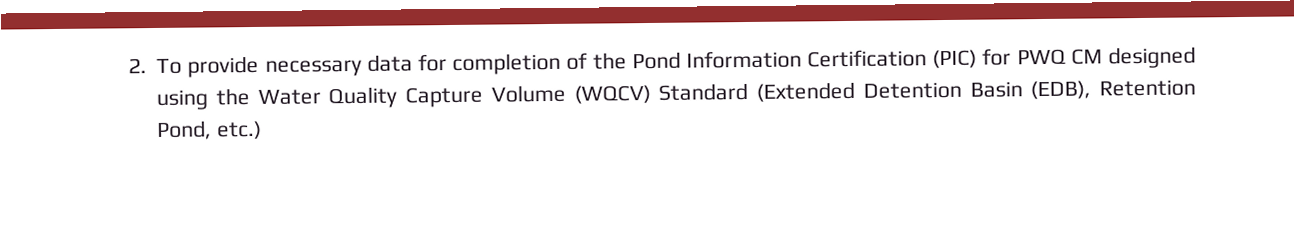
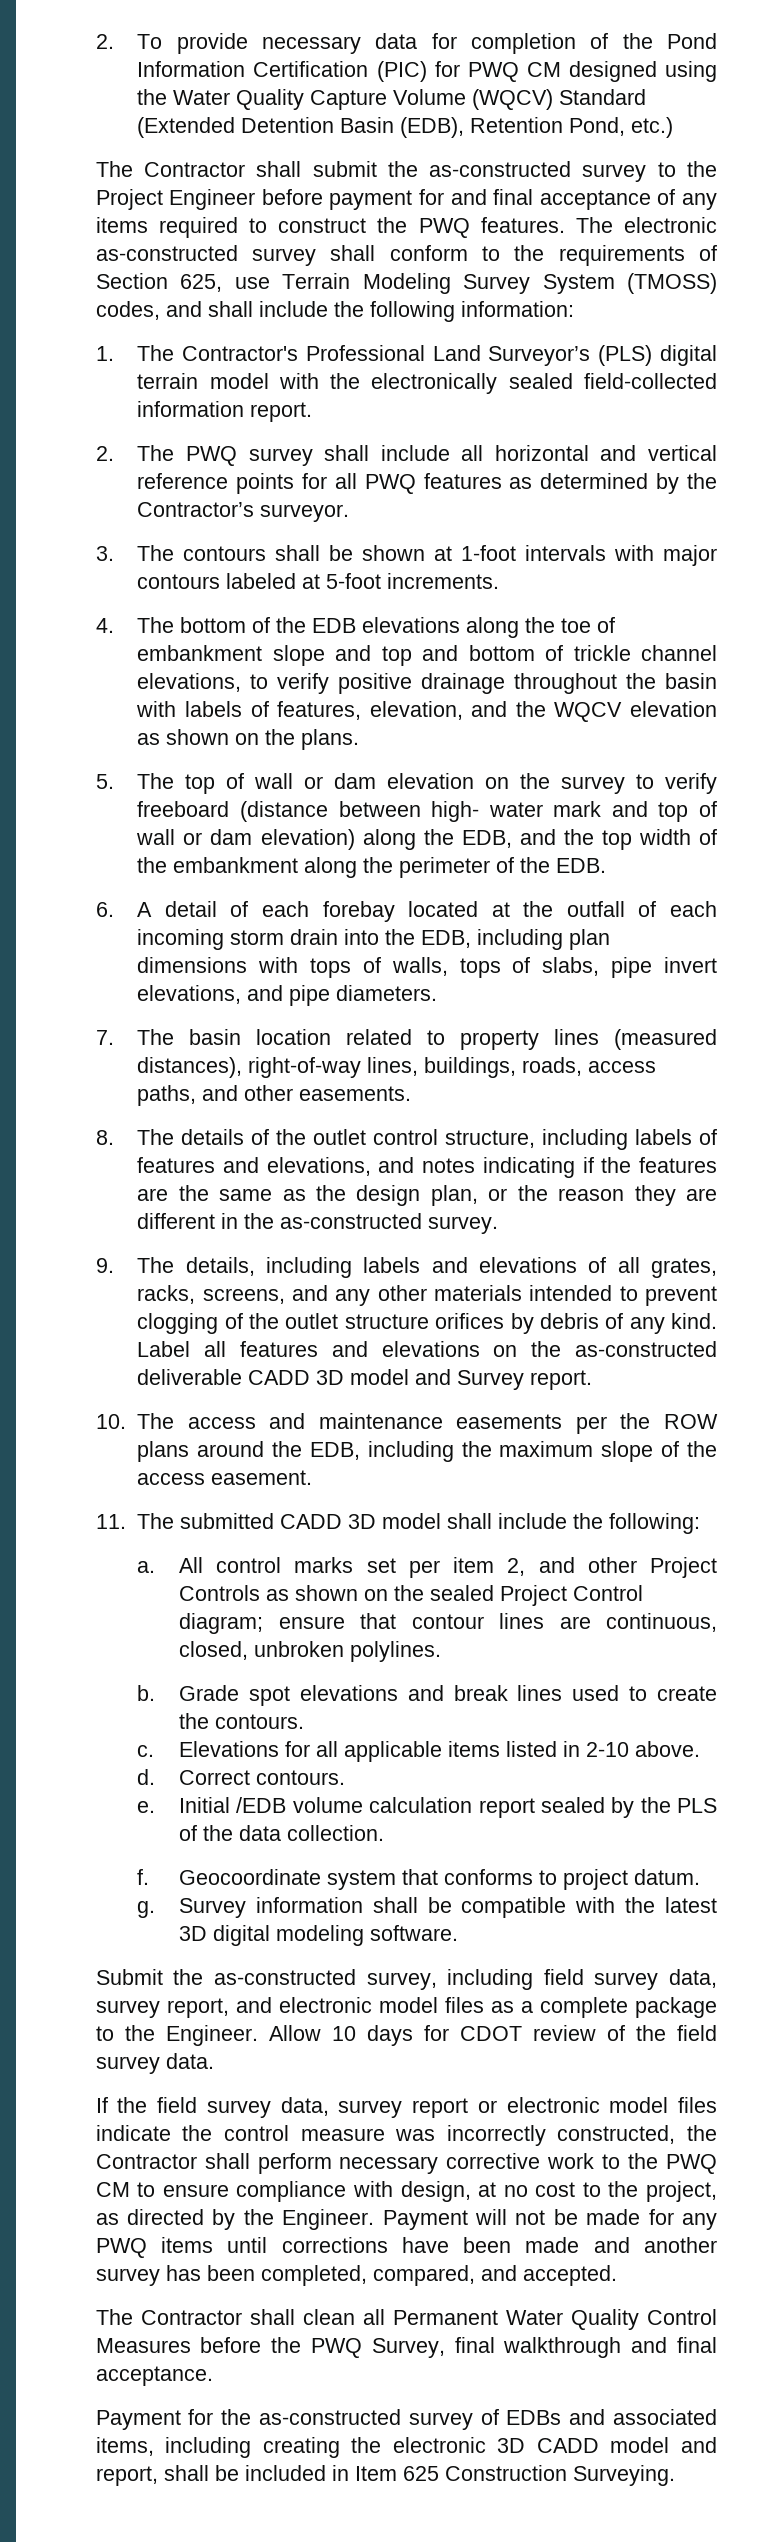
(263, 130) none -> [95,161,717,182] [95,189,717,210] [95,217,717,238] [95,245,717,266] [95,273,717,294] [95,301,574,322] [95,345,717,366] [137,373,717,394] [137,401,313,422] [95,445,717,466] [137,473,717,494] [137,502,350,522] [95,545,718,566] [137,573,500,589] [95,617,616,638] [137,645,717,666] [137,673,717,694] [136,701,717,722] [137,729,360,750] [95,773,717,794] [137,801,718,822] [136,829,718,850] [137,857,607,878] [95,901,717,922] [137,929,611,950] [137,957,717,978] [137,985,438,1006] [95,1029,717,1050] [137,1057,657,1078] [137,1085,412,1106] [95,1129,718,1150] [137,1157,718,1178] [137,1185,717,1206] [137,1213,499,1234] [95,1257,718,1278] [137,1285,717,1306] [137,1313,718,1334] [137,1341,718,1357] [137,1369,593,1390] [95,1413,718,1434] [137,1441,717,1462] [137,1470,313,1485] [95,1513,701,1534] [137,1557,717,1578] [178,1585,643,1606] [178,1613,717,1634] [178,1641,441,1662] [137,1685,717,1706] [178,1713,304,1729] [137,1741,700,1762] [137,1769,345,1785] [137,1797,718,1818] [178,1825,384,1841] [137,1869,700,1890] [137,1897,717,1918] [178,1925,458,1946] [95,1969,717,1990] [95,1997,717,2018] [95,2025,717,2046] [95,2053,214,2074] [95,2097,717,2118] [95,2125,717,2146] [95,2153,717,2174] [95,2181,717,2202] [95,2209,717,2230] [95,2237,717,2258] [95,2265,617,2286] [95,2309,717,2330] [95,2337,717,2358] [95,2366,213,2386] [95,2409,717,2430] [95,2437,717,2458] [95,2465,675,2486] // The Contractor shall submit the as-constructed survey to the Project Engineer before payment for and final acceptance of any items required to construct the PWQ features. The electronic as-constructed survey shall conform to the requirements of Section 625, use Terrain Modeling Survey System (TMOSS) codes, and shall include the following information: // 1. The Contractor's Professional Land Surveyor’s (PLS) digital terrain model with the electronically sealed field-collected information report. // 2. The PWQ survey shall include all horizontal and vertical reference points for all PWQ features as determined by the Contractor’s surveyor. // 3. The contours shall be shown at 1-foot intervals with major contours labeled at 5-foot increments. // 4. The bottom of the EDB elevations along the toe of embankment slope and top and bottom of trickle channel elevations, to verify positive drainage throughout the basin with labels of features, elevation, and the WQCV elevation as shown on the plans. // 5. The top of wall or dam elevation on the survey to verify freeboard (distance between high- water mark and top of wall or dam elevation) along the EDB, and the top width of the embankment along the perimeter of the EDB. // 6. A detail of each forebay located at the outfall of each incoming storm drain into the EDB, including plan dimensions with tops of walls, tops of slabs, pipe invert elevations, and pipe diameters. // 7. The basin location related to property lines (measured distances), right-of-way lines, buildings, roads, access paths, and other easements. // 8. The details of the outlet control structure, including labels of features and elevations, and notes indicating if the features are the same as the design plan, or the reason they are different in the as-constructed survey. // 9. The details, including labels and elevations of all grates, racks, screens, and any other materials intended to prevent clogging of the outlet structure orifices by debris of any kind. Label all features and elevations on the as-constructed deliverable CADD 3D model and Survey report. // 10. The access and maintenance easements per the ROW plans around the EDB, including the maximum slope of the access easement. // 11. The submitted CADD 3D model shall include the following: // a. All control marks set per item 2, and other Project Controls as shown on the sealed Project Control diagram; ensure that contour lines are continuous, closed, unbroken polylines. // b. Grade spot elevations and break lines used to create the contours. // c. Elevations for all applicable items listed in 2-10 above. // d. Correct contours. // e. Initial /EDB volume calculation report sealed by the PLS of the data collection. // f. Geocoordinate system that conforms to project datum. // g. Survey information shall be compatible with the latest 3D digital modeling software. // Submit the as-constructed survey, including field survey data, survey report, and electronic model files as a complete package to the Engineer. Allow 10 days for CDOT review of the field survey data. // If the field survey data, survey report or electronic model files indicate the control measure was incorrectly constructed, the Contractor shall perform necessary corrective work to the PWQ CM to ensure compliance with design, at no cost to the project, as directed by the Engineer. Payment will not be made for any PWQ items until corrections have been made and another survey has been completed, compared, and accepted. // The Contractor shall clean all Permanent Water Quality Control Measures before the PWQ Survey, final walkthrough and final acceptance. // Payment for the as-constructed survey of EDBs and associated items, including creating the electronic 3D CADD model and report, shall be included in Item 625 Construction Surveying.

